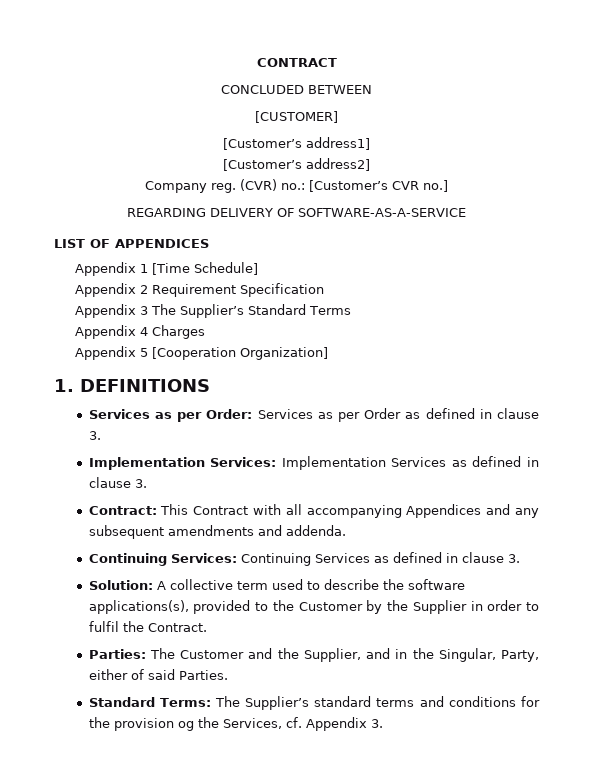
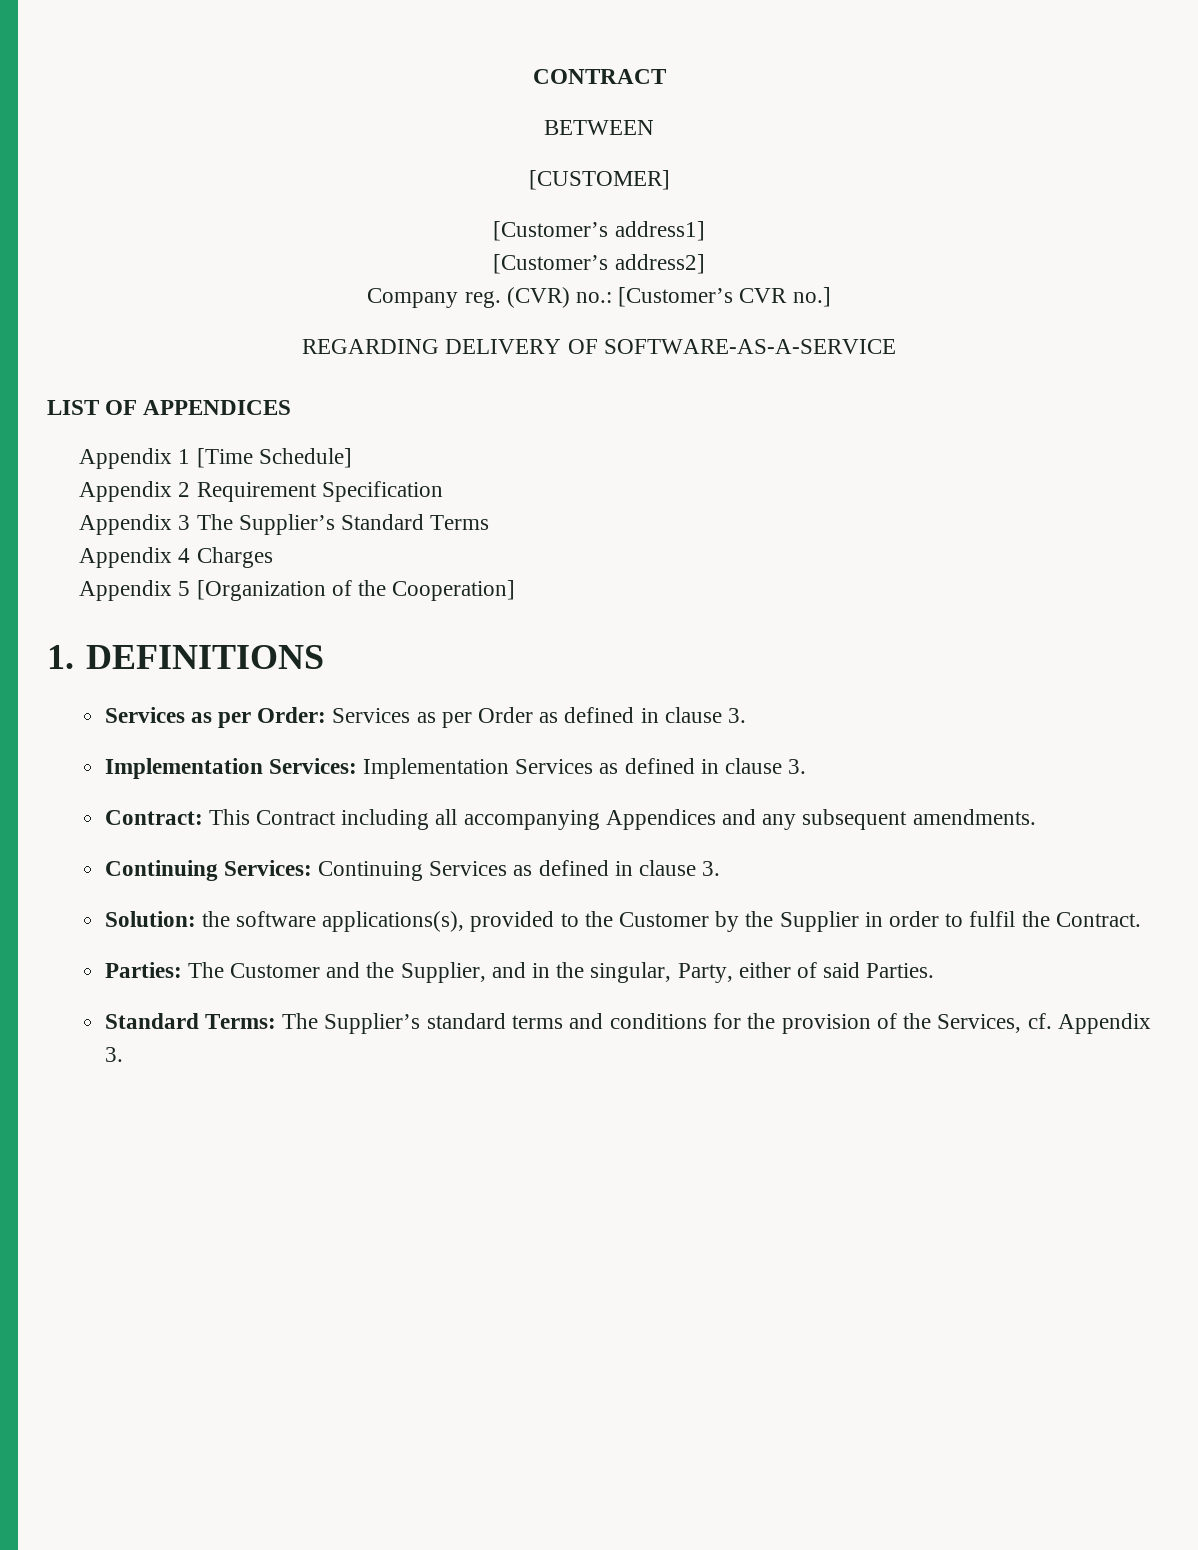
[221,85,304,94] CONCLUDED -> (666, 76) none
[151,347,328,360] [Cooperation Organization] -> [196,580,516,601] [Organization of the Cooperation]
[253,504,282,515] with -> [341,809,430,830] including
[167,525,346,536] amendments and addenda. -> [912,809,1036,825] amendments.
[156,579,379,590] A collective term used to describe -> (196, 919) none
[438,648,496,662] Singular, -> [590,962,672,983] singular,
[177,721,194,731] og -> [876,1013,897,1029] of

